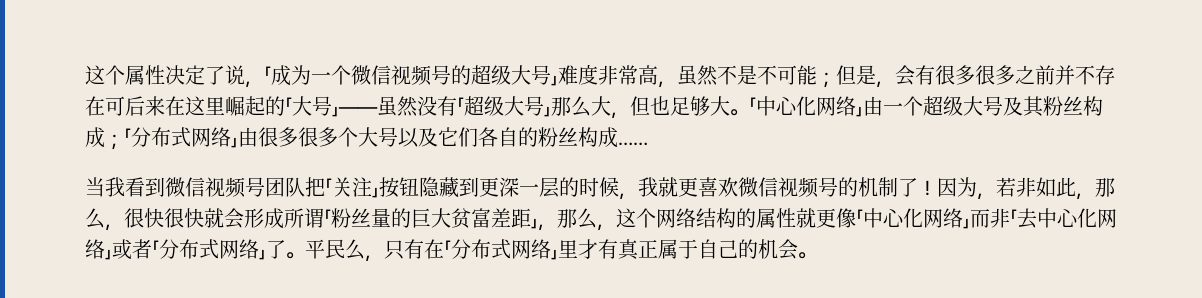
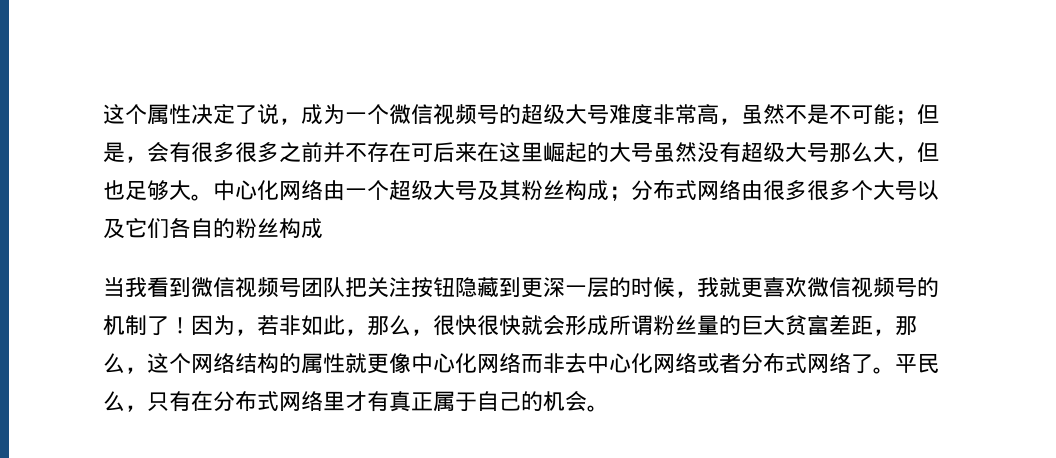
[264,66,271,83] 「 -> (301, 121) none
[551,75,558,86] 」 -> (609, 114) none
[285,96,378,117] 「大号」—— -> [609,142,653,162] 大号
[457,96,551,117] 「超级大号」 -> [741,142,829,163] 超级大号
[749,96,863,117] 「中心化网络」 -> [213,180,323,201] 中心化网络
[124,127,238,148] 「分布式网络」 -> [631,180,741,200] 分布式网络
[618,142,648,146] …… -> (323, 228) none
[325,177,379,198] 「关注」 -> [367,277,411,298] 关注
[324,209,331,226] 「 -> (653, 325) none
[531,218,538,229] 」 -> (873, 325) none
[856,208,1017,229] 「中心化网络」而非「 -> [411,353,565,374] 中心化网络而非
[105,239,266,260] 」或者「分布式网络」 -> [697,353,851,374] 或者分布式网络
[444,239,558,260] 「分布式网络」 -> [213,391,323,411] 分布式网络

